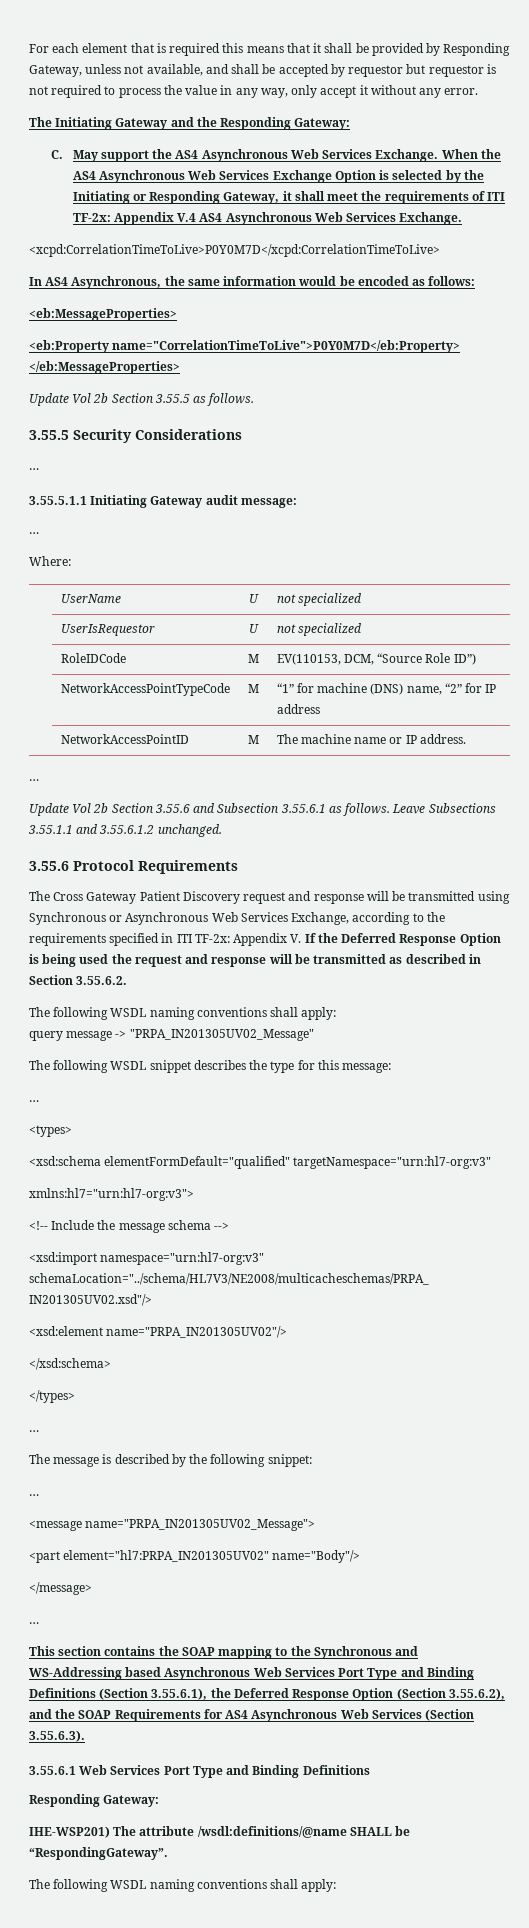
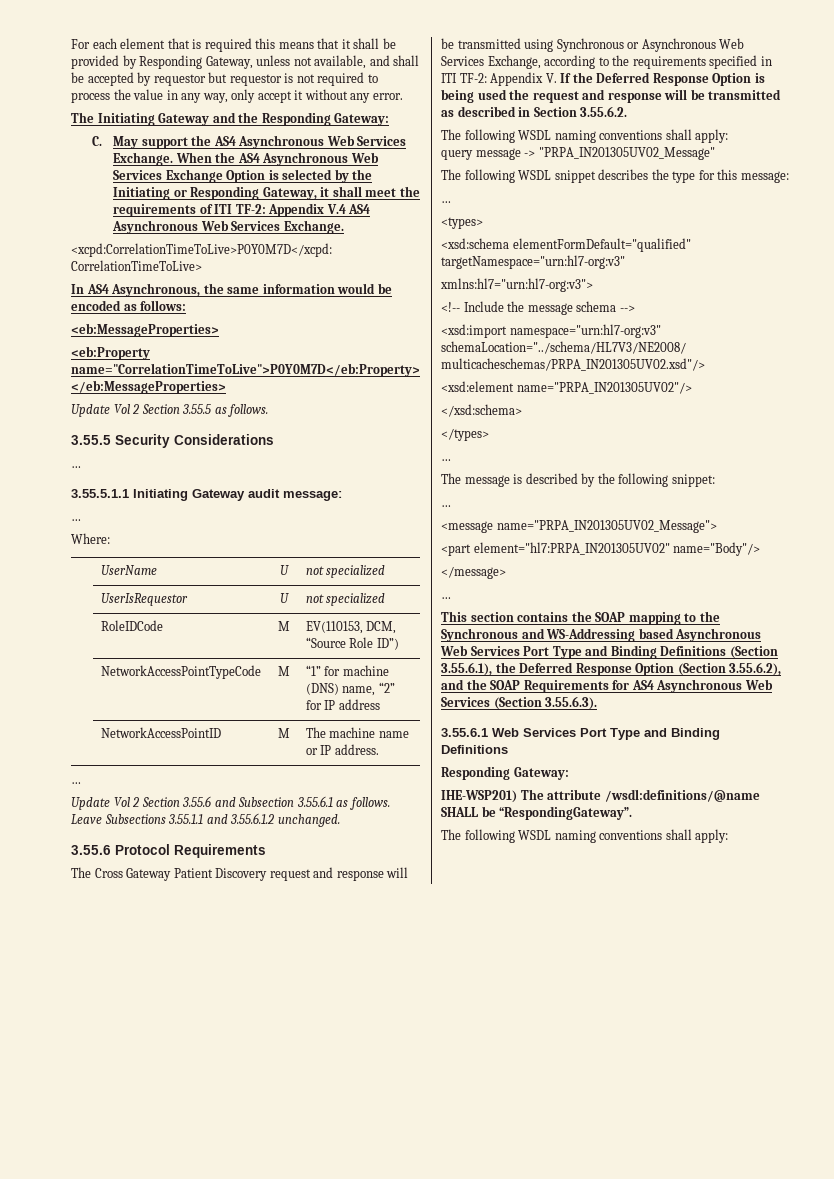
[72,213,111,222] TF-2x: -> [235,204,266,214] TF-2:
[93,393,109,403] 2b -> [132,404,140,414] 2
[93,803,109,813] 2b -> [132,797,140,807] 2
[194,934,230,943] TF-2x: -> [459,73,487,83] TF-2:

